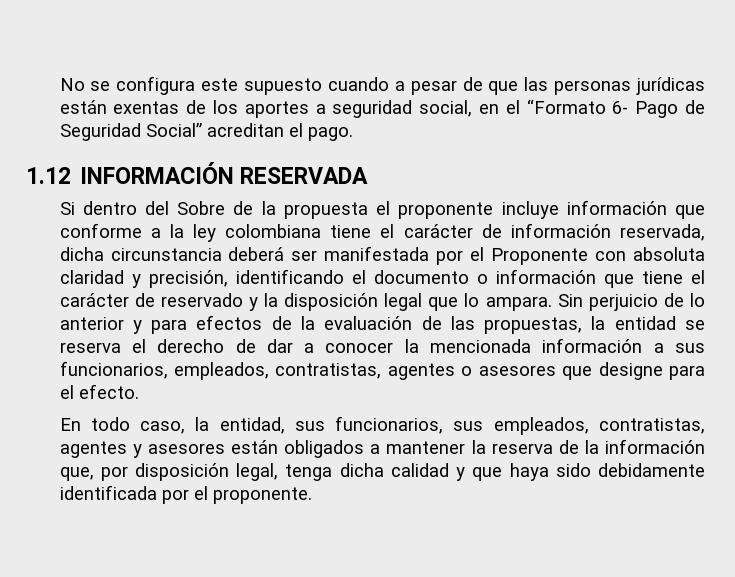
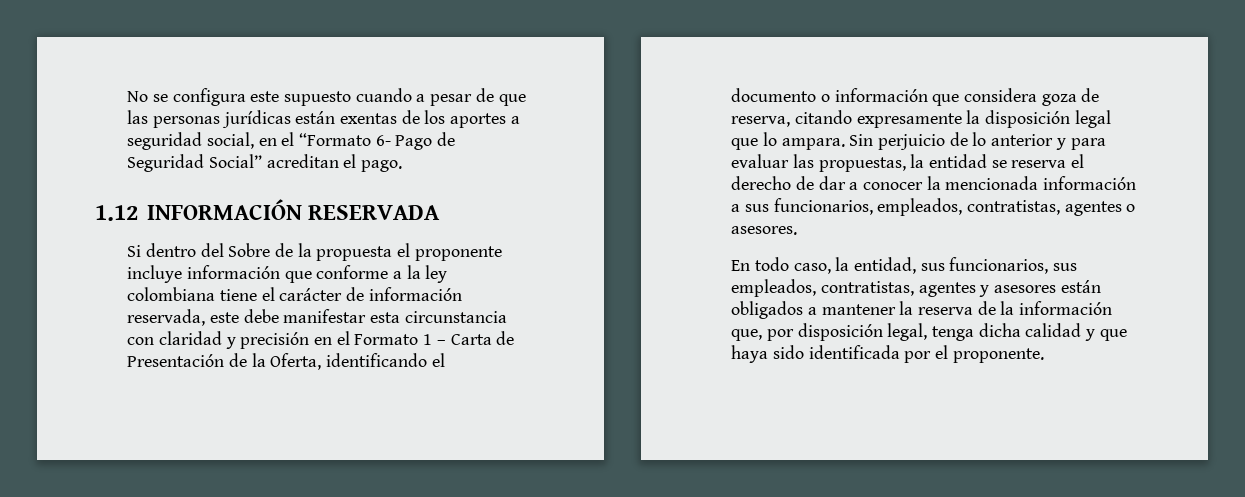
[59,246,705,265] [59,270,228,288] dicha circunstancia deberá ser manifestada por el Proponente con absoluta claridad y precisión, -> [209,309,507,323] [127,331,515,349] [127,353,322,370] este debe manifestar esta circunstancia con claridad y precisión en el Formato 1 – Carta de Presentación de la Oferta,
[641,270,705,284] [59,293,258,311] tiene el carácter de reservado y -> [963,88,1100,106] [731,110,962,128] considera goza de reserva, citando expresamente
[196,315,442,330] efectos de la evaluación de -> [731,154,790,168] evaluar
[478,362,705,380] [59,384,139,399] asesores que designe para el efecto. -> [731,226,798,235] asesores.
[598,463,705,477] debidamente -> (804, 352) none

